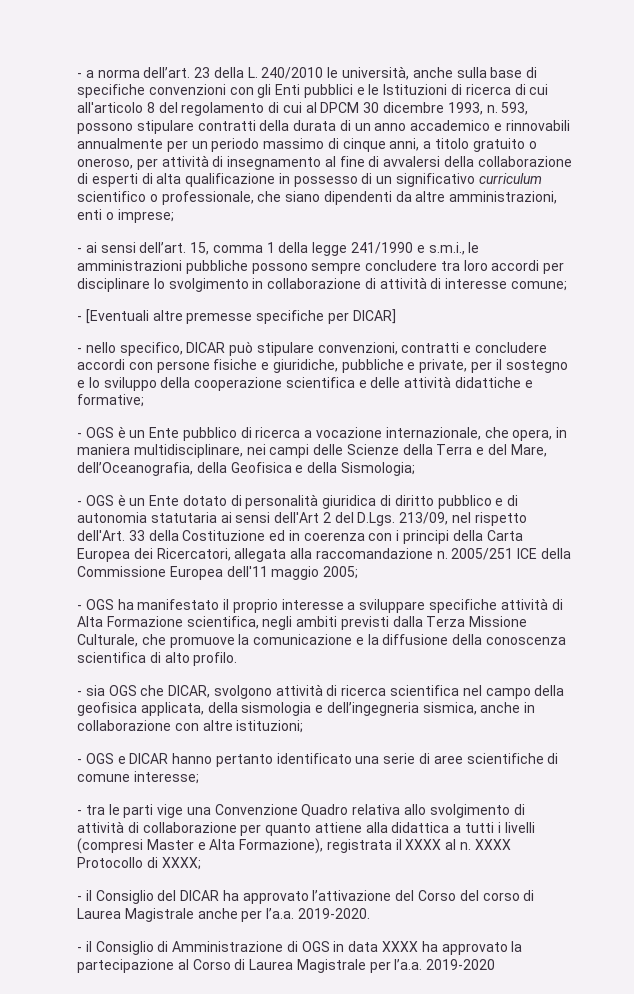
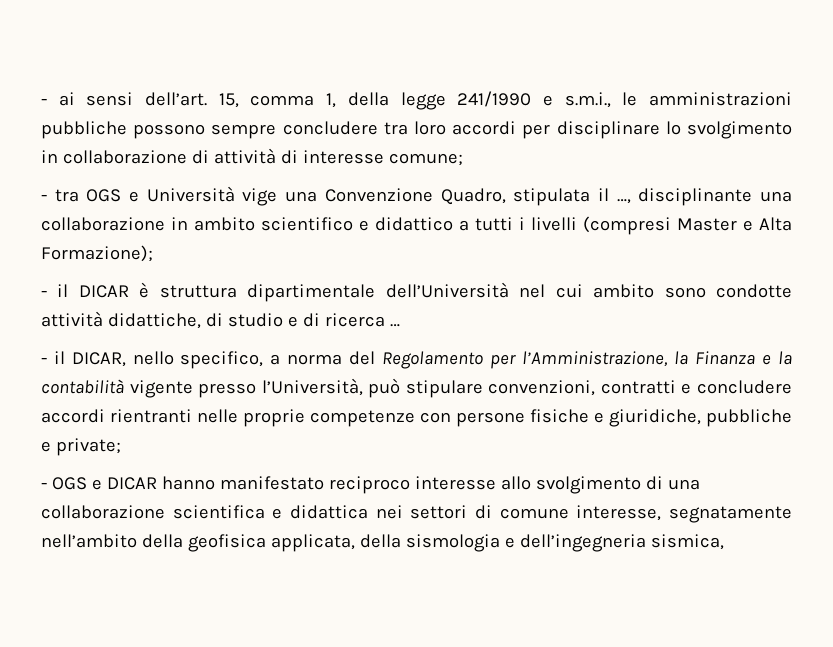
[77,66,538,80] [77,84,549,98] [77,102,529,116] [77,120,570,134] [77,138,537,152] [77,155,572,170] [77,173,542,187] [77,191,558,205] [77,209,174,223] [77,248,82,253] - a norma dell’art. 23 della L. 240/2010 le università, anche sulla base di specifiche convenzioni con gli Enti pubblici e le Istituzioni di ricerca di cui all'articolo 8 del regolamento di cui al DPCM 30 dicembre 1993, n. 593, possono stipulare contratti della durata di un anno accademico e rinnovabili annualmente per un periodo massimo di cinque anni, a titolo gratuito o oneroso, per attività di insegnamento al fine di avvalersi della collaborazione di esperti di alta qualificazione in possesso di un significativo curriculum scientifico o professionale, che siano dipendenti da altre amministrazioni, enti o imprese; // - -> [41,99,47,105] -
[266,242,275,253] 1 -> [326,93,337,108] 1,
[85,309,396,324] [77,342,226,356] [Eventuali altre premesse specifiche per DICAR] // - nello specifico, DICAR -> [54,186,793,206] [41,216,792,235] [41,245,153,262] [41,282,793,302] [41,311,400,329] [41,351,792,369] [41,378,363,398] tra OGS e Università vige una Convenzione Quadro, stipulata il …, disciplinante una collaborazione in ambito scientifico e didattico a tutti i livelli (compresi Master e Alta Formazione); // - il DICAR è struttura dipartimentale dell’Università nel cui ambito sono condotte attività didattiche, di studio e di ricerca … // - il DICAR, nello specifico, a norma del Regolamento per l’Amministrazione, la Finanza e la contabilità vigente presso l’Università,
(125, 364) none -> [110,409,415,427] rientranti nelle proprie competenze
[419,359,568,373] [77,376,533,391] [77,394,144,407] [77,426,568,441] [77,444,547,458] [77,462,415,476] [77,494,519,509] [77,512,527,526] [77,530,523,544] [77,548,572,562] [77,566,359,580] [77,598,563,613] [77,616,528,630] [77,634,567,648] [77,652,238,666] [77,684,531,699] private, per il sostegno e lo sviluppo della cooperazione scientifica e delle attività didattiche e formative; // - OGS è un Ente pubblico di ricerca a vocazione internazionale, che opera, in maniera multidisciplinare, nei campi delle Scienze della Terra e del Mare, dell’Oceanografia, della Geofisica e della Sismologia; // - OGS è un Ente dotato di personalità giuridica di diritto pubblico e di autonomia statutaria ai sensi dell'Art 2 del D.Lgs. 213/09, nel rispetto dell'Art. 33 della Costituzione ed in coerenza con i principi della Carta Europea dei Ricercatori, allegata alla raccomandazione n. 2005/251 ICE della Commissione Europea dell'11 maggio 2005; // - OGS ha manifestato il proprio interesse a sviluppare specifiche attività di Alta Formazione scientifica, negli ambiti previsti dalla Terza Missione Culturale, che promuove la comunicazione e la diffusione della conoscenza scientifica di alto profilo. // - sia OGS che DICAR, svolgono attività di ricerca scientifica nel campo -> [55,438,121,456] [41,476,700,494] [41,505,792,523] [41,534,137,548] private; // - OGS e DICAR hanno manifestato reciproco interesse allo svolgimento di una collaborazione scientifica e didattica nei settori di comune interesse, segnatamente nell’ambito
[480,702,536,713] [77,720,304,733] [77,753,559,767] [77,771,199,784] [77,804,525,818] [77,821,535,836] [77,838,511,854] [77,857,201,870] [77,890,535,904] [77,908,370,922] [77,941,523,955] [77,959,496,973] anche in collaborazione con altre istituzioni; // - OGS e DICAR hanno pertanto identificato una serie di aree scientifiche di comune interesse; // - tra le parti vige una Convenzione Quadro relativa allo svolgimento di attività di collaborazione per quanto attiene alla didattica a tutti i livelli (compresi Master e Alta Formazione), registrata il XXXX al n. XXXX Protocollo di XXXX; // - il Consiglio del DICAR ha approvato l’attivazione del Corso del corso di Laurea Magistrale anche per l’a.a. 2019-2020. // - il Consiglio di Amministrazione di OGS in data XXXX ha approvato la partecipazione al Corso di Laurea Magistrale per l’a.a. 2019-2020 -> (724, 542) none

